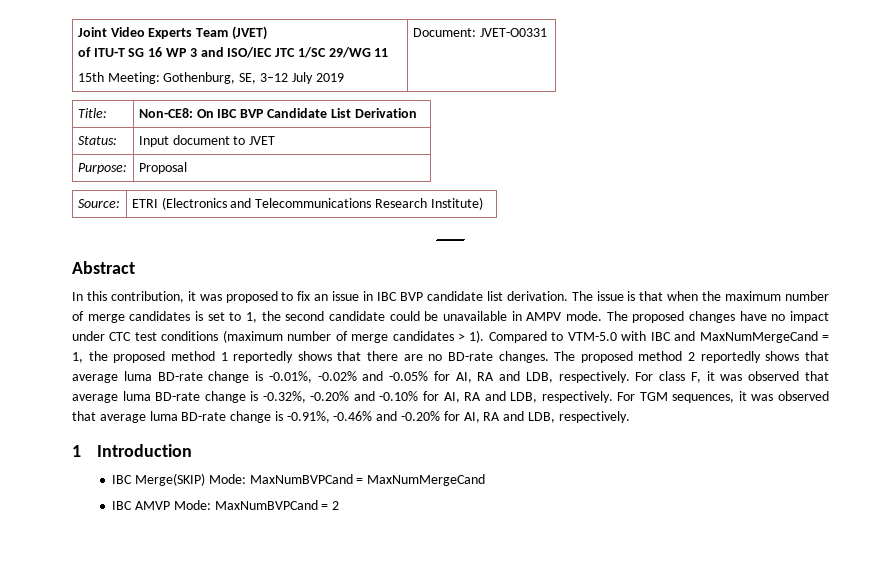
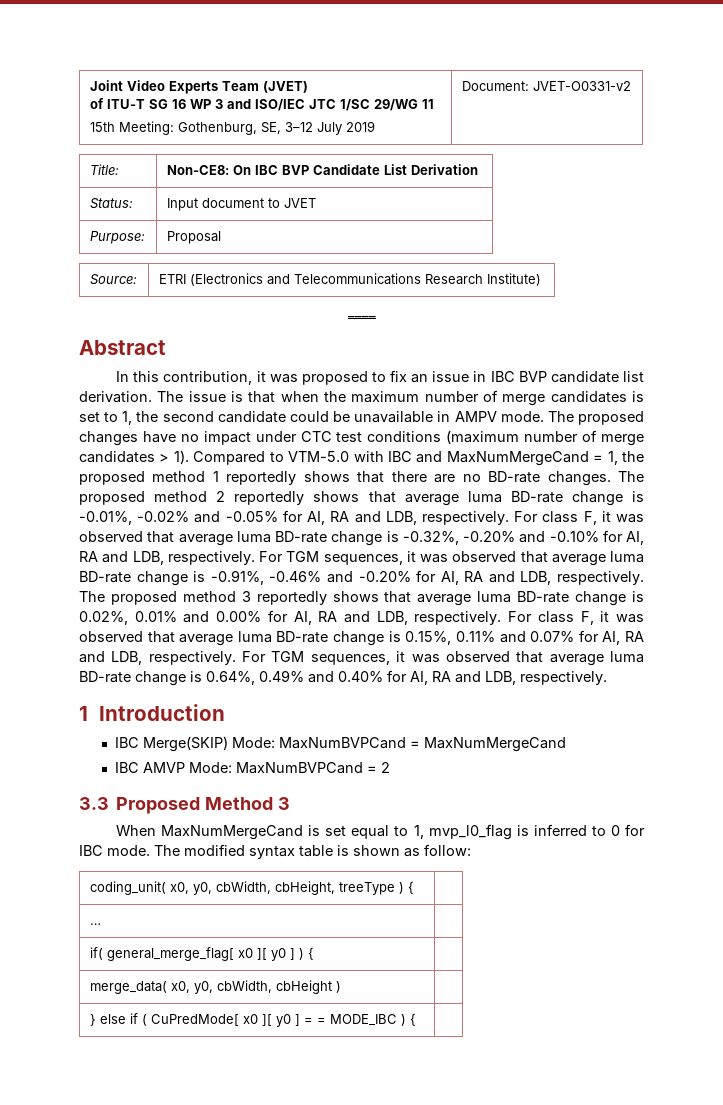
[479,28,547,37] JVET-O0331 -> [532,81,631,91] JVET-O0331-v2
(630, 417) none -> [79,591,645,606] [79,610,644,625] [79,630,645,646] [79,651,645,666] [79,670,607,686] The proposed method 3 reportedly shows that average luma BD-rate change is 0.02%, 0.01% and 0.00% for AI, RA and LDB, respectively. For class F, it was observed that average luma BD-rate change is 0.15%, 0.11% and 0.07% for AI, RA and LDB, respectively. For TGM sequences, it was observed that average luma BD-rate change is 0.64%, 0.49% and 0.40% for AI, RA and LDB, respectively.
(340, 505) none -> [79,797,290,814] [116,824,645,840] [79,844,471,859] [89,881,414,895] [89,923,101,925] [89,947,314,961] [89,980,341,994] [89,1013,416,1027] // 3.3 Proposed Method 3 // When MaxNumMergeCand is set equal to 1, mvp_l0_flag is inferred to 0 for IBC mode. The modified syntax table is shown as follow: // coding_unit( x0, y0, cbWidth, cbHeight, treeType ) { | // … | // if( general_merge_flag[ x0 ][ y0 ] ) { | // merge_data( x0, y0, cbWidth, cbHeight ) | // } else if ( CuPredMode[ x0 ][ y0 ] = = MODE_IBC ) { |

